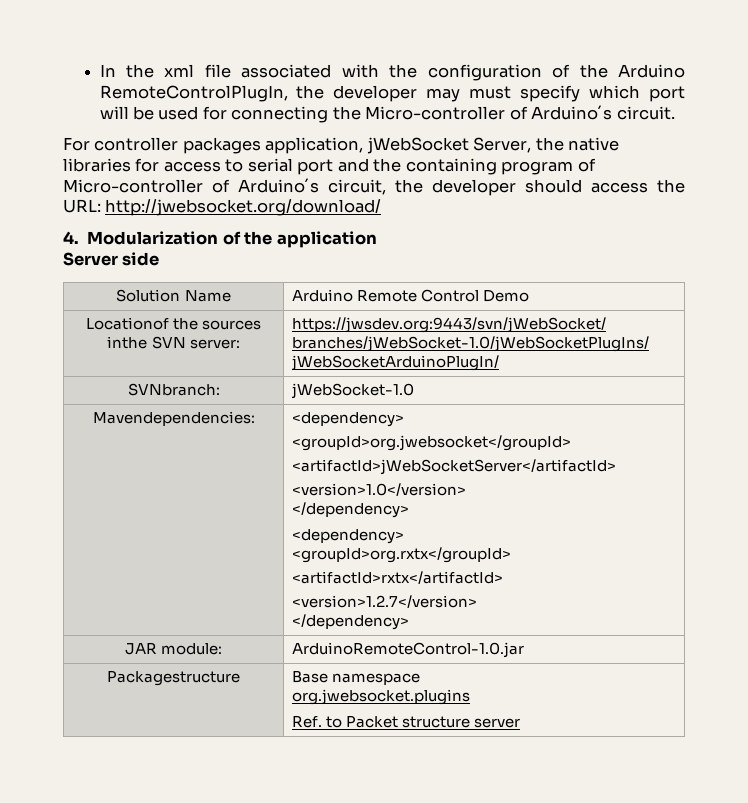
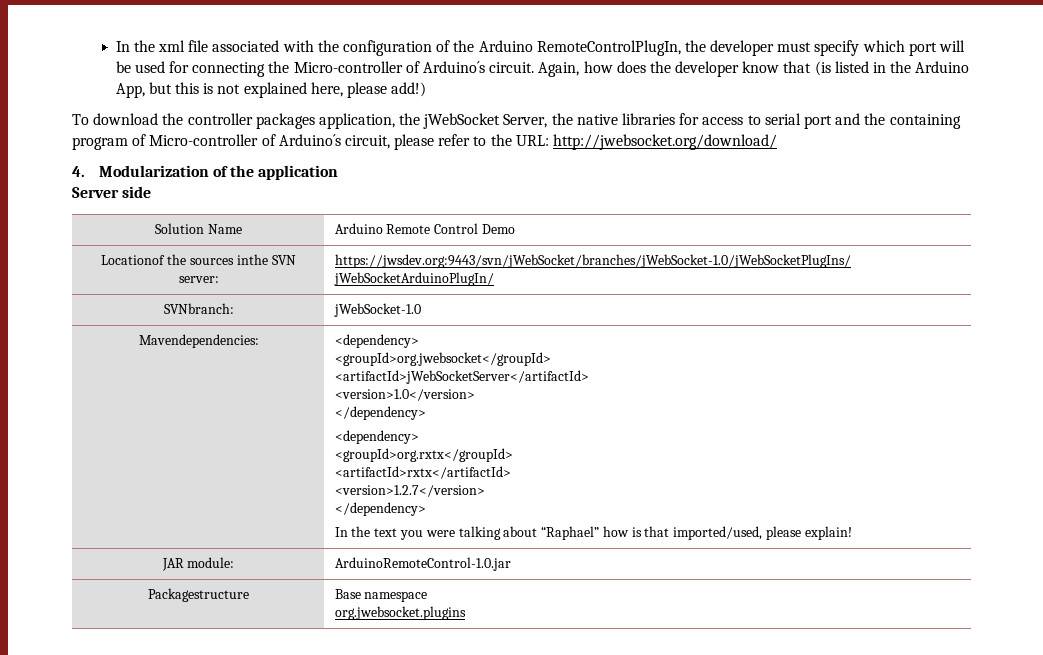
[426,88,461,102] may -> (775, 48) none
[63,137,90,151] // For -> [538,61,970,77] [115,82,427,98] [72,113,184,125] Again, how does the developer know that (is listed in the Arduino App, but this is not explained here, please add!) // To download the
(364, 145) none -> [399,113,421,125] the
[395,179,648,196] the developer should access -> [394,134,487,150] please refer to
(409, 622) none -> [334,526,852,540] // In the text you were talking about “Raphael” how is that imported/used, please explain!
[291,716,520,728] // Ref. to Packet structure server -> (466, 613) none

